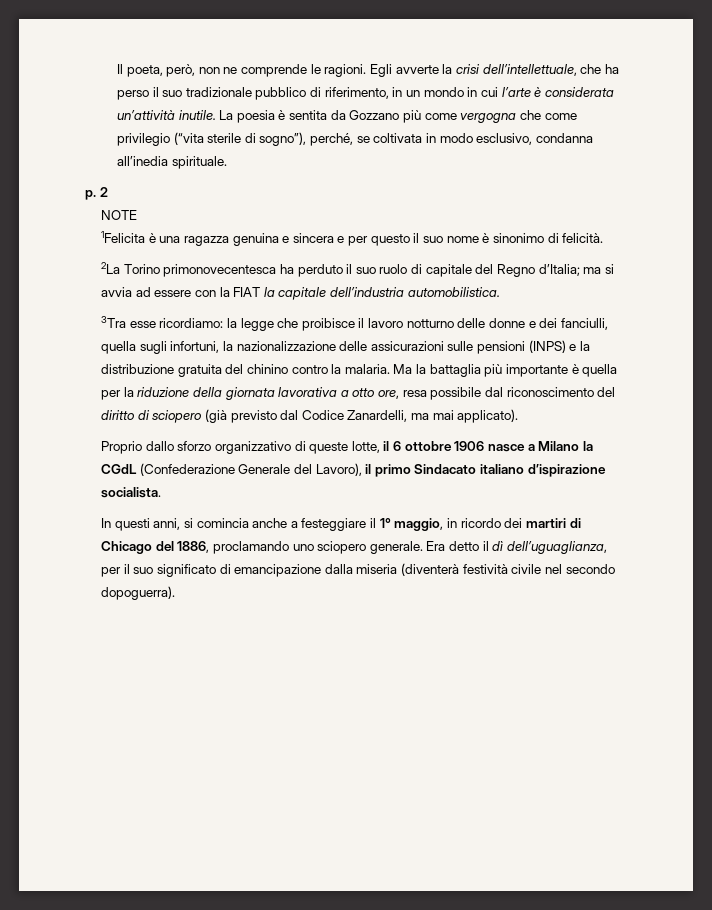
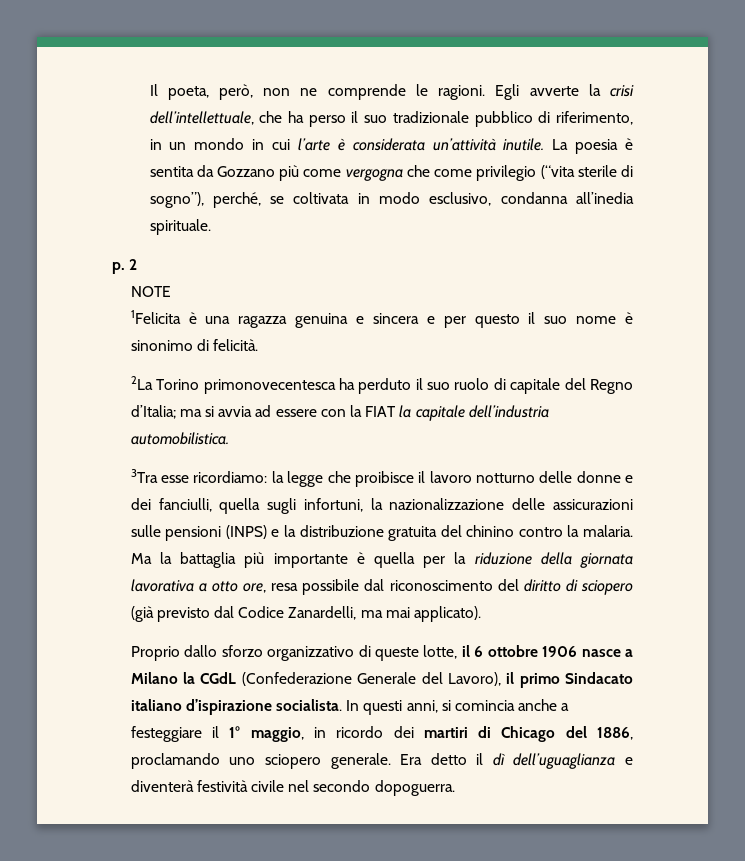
(161, 492) // -> (343, 705) none
[507,541,608,554] [100,563,460,577] dell’uguaglianza, per il suo significato di emancipazione dalla miseria (diventerà -> [513,753,633,769] [130,780,194,792] dell’uguaglianza e diventerà
[100,586,175,600] dopoguerra). -> [374,780,455,796] dopoguerra.

